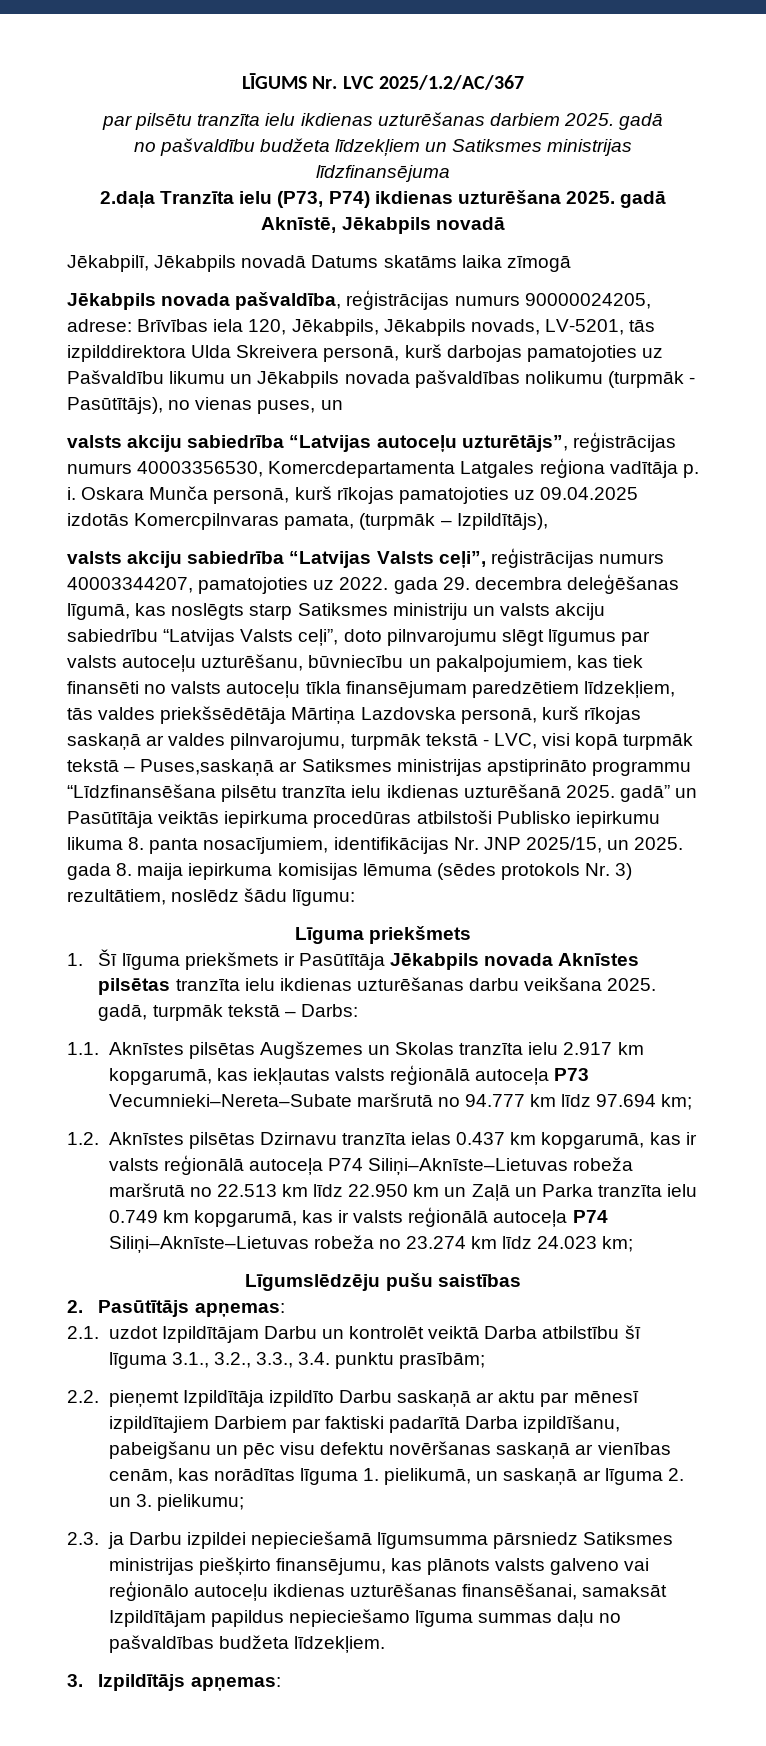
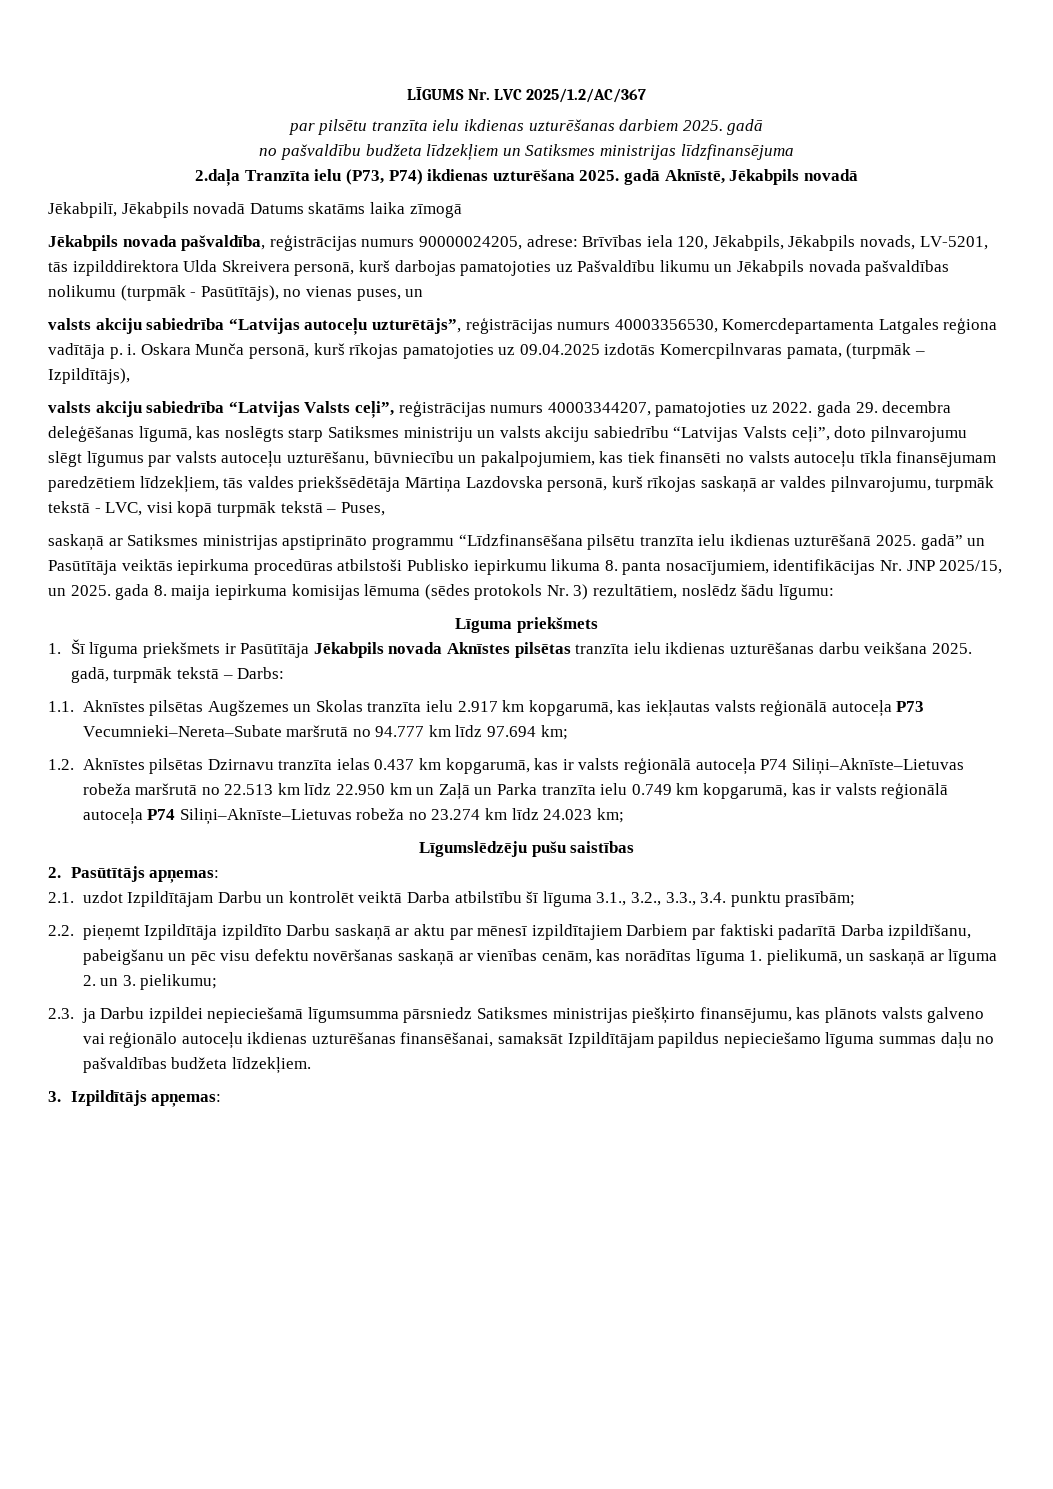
[140,759,275,776] Puses,saskaņā -> [340,502,385,516] [48,534,104,551] Puses, // saskaņā

